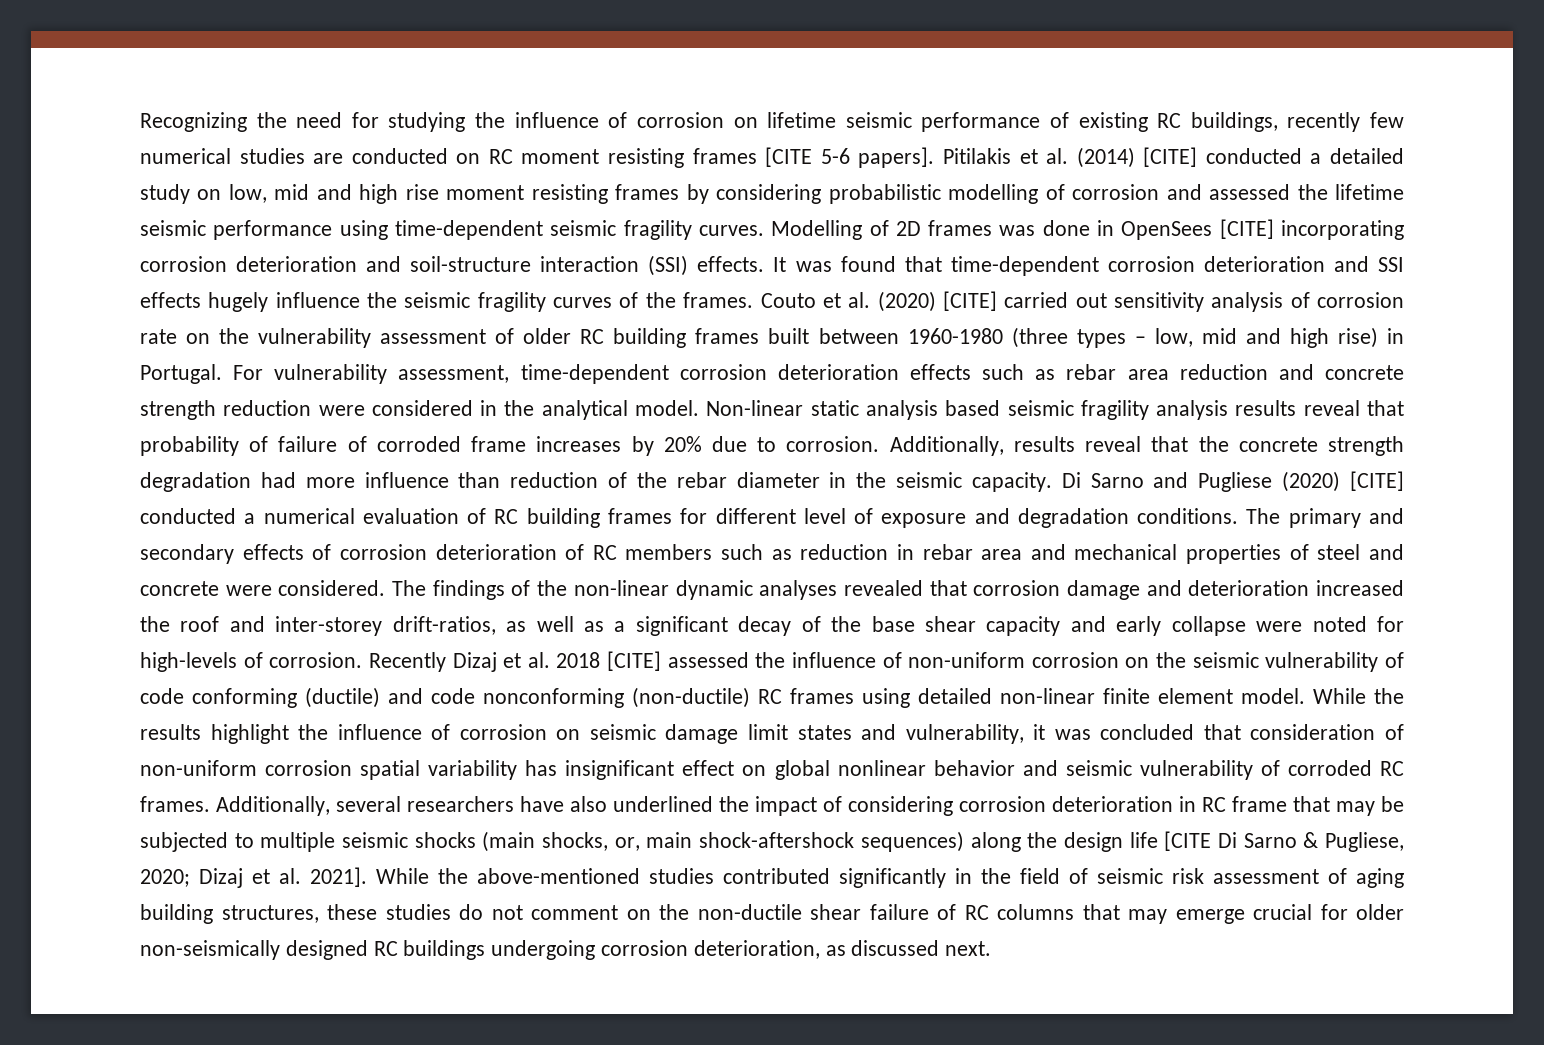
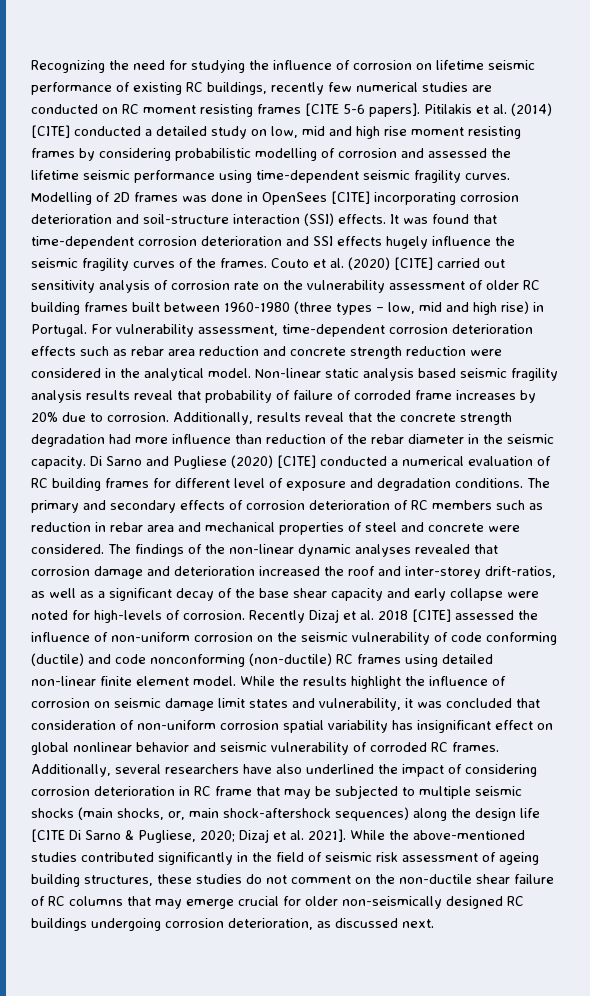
[1356,868,1404,888] aging -> [499,852,539,865] ageing

